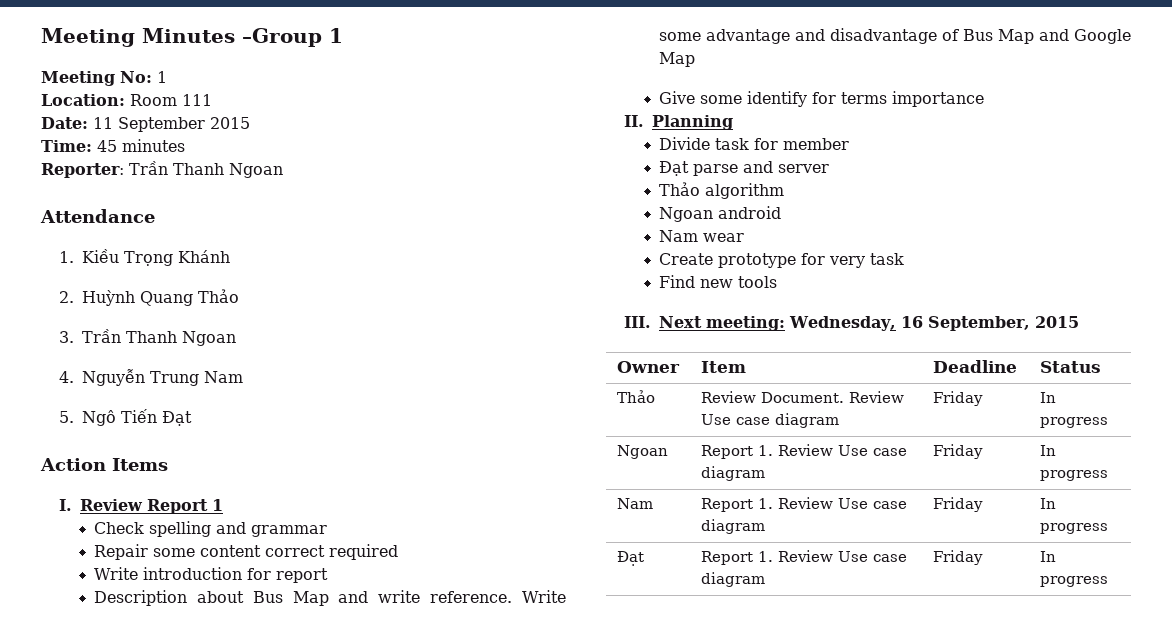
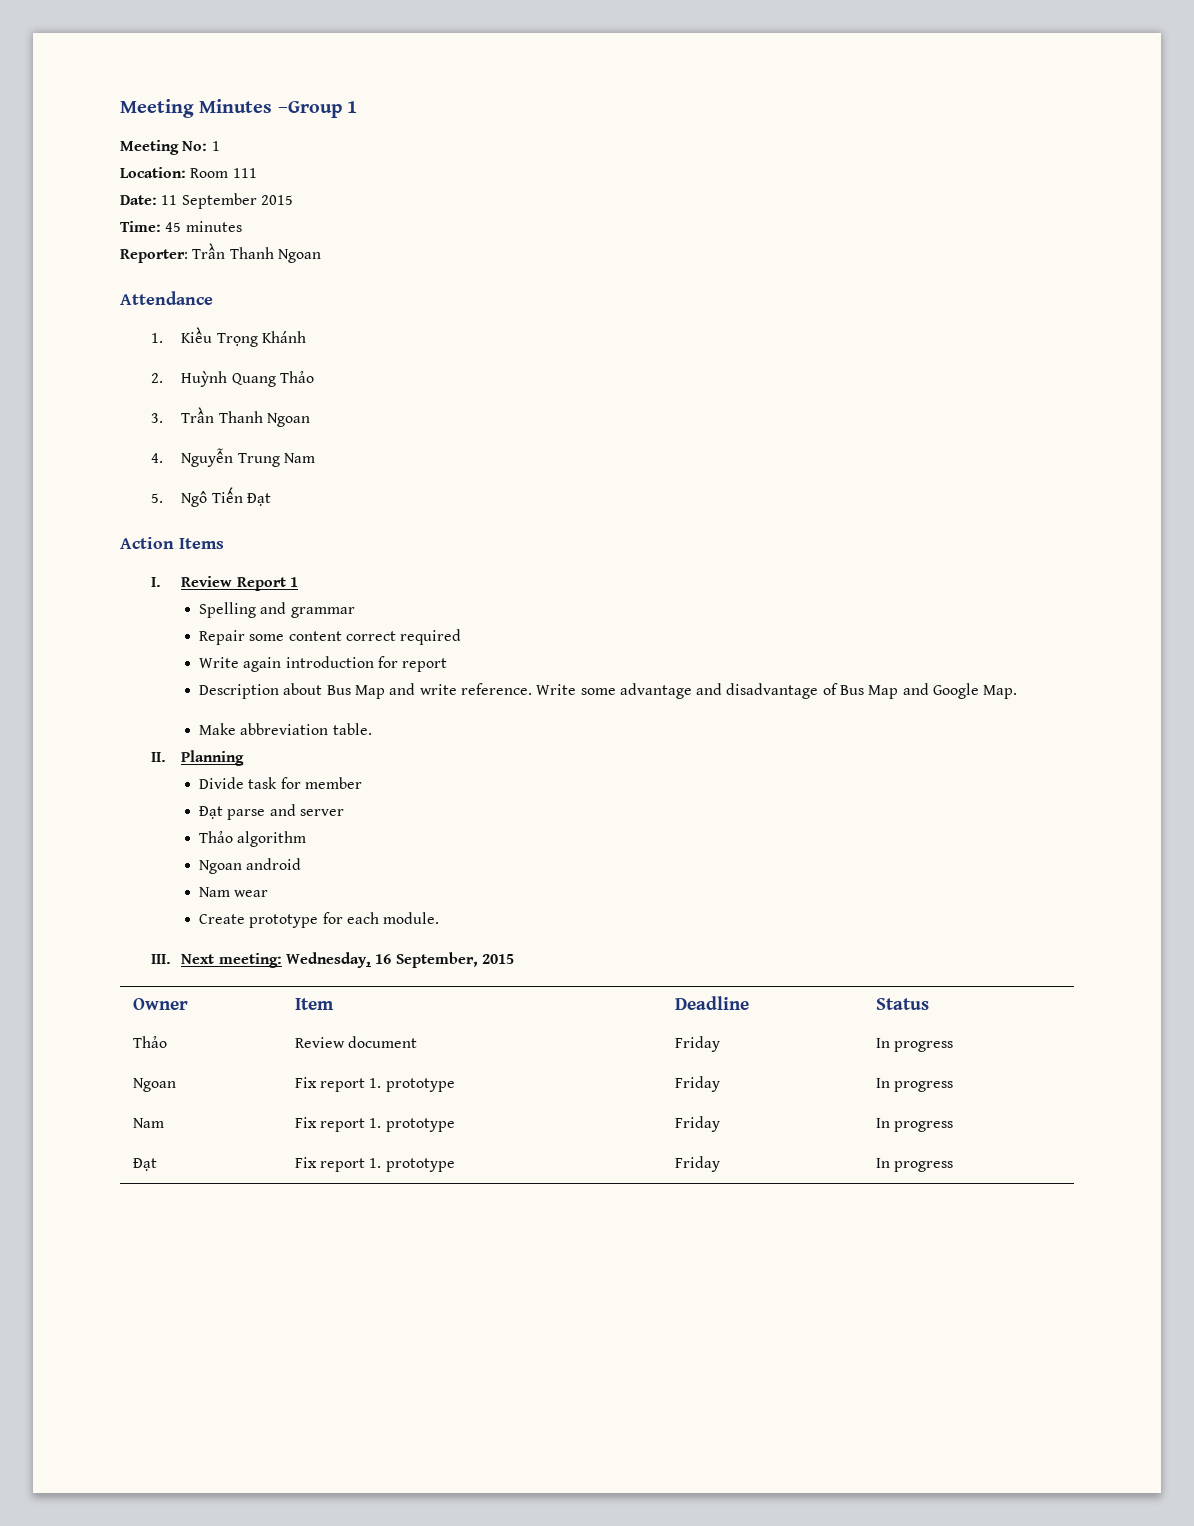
[93,521,211,537] Check spelling -> [198,602,256,618] Spelling
(138, 573) none -> [243,657,282,672] again
[658,52,695,67] [658,91,984,107] Map // Give some identify for terms importance -> [983,685,1018,699] [198,723,372,735] Map. // Make abbreviation table.
[828,253,904,268] [658,275,777,288] very task // Find new tools -> [346,912,440,924] each module.
[760,391,904,403] [700,413,839,428] Document. Review Use case diagram -> [348,1036,418,1048] document
[700,444,907,459] [700,466,765,481] [932,444,983,459] [1039,445,1056,456] [1039,470,1108,481] [616,498,653,509] [700,497,907,512] [700,519,765,534] [932,497,983,512] [1039,498,1056,509] [1039,523,1108,534] [616,551,644,566] [700,550,907,565] [700,572,765,587] Report 1. Review Use case diagram | Friday | In progress // Nam | Report 1. Review Use case diagram | Friday | In progress // Đạt | Report 1. Review Use case diagram -> [294,1077,455,1092] [674,1076,720,1092] [875,1078,954,1092] [132,1118,164,1128] [294,1117,455,1132] [674,1116,720,1132] [875,1118,954,1132] [132,1158,157,1171] [294,1157,455,1172] Fix report 1. prototype | Friday | In progress // Nam | Fix report 1. prototype | Friday | In progress // Đạt | Fix report 1. prototype

